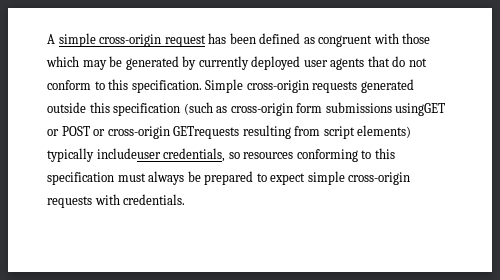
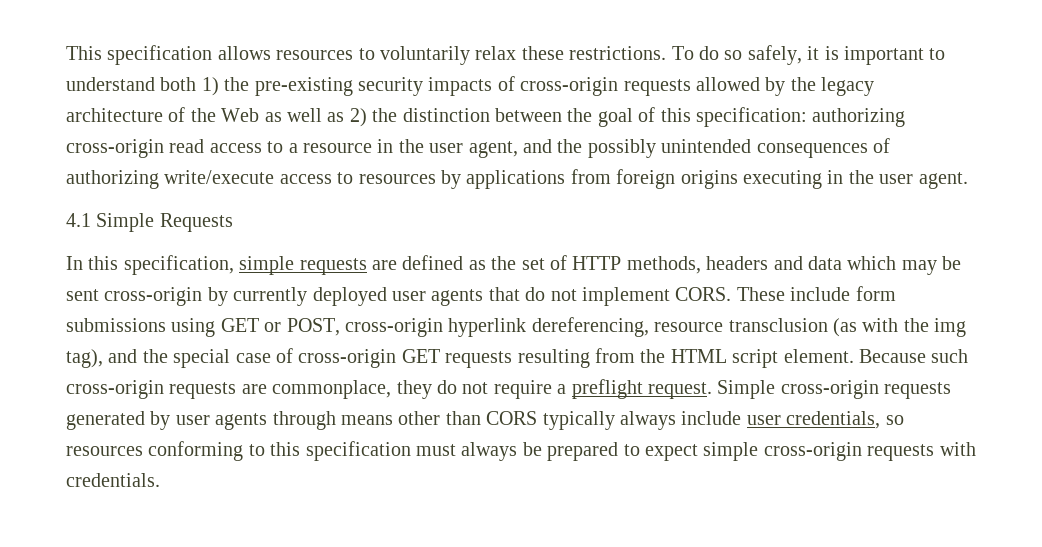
[47,33,431,47] A simple cross-origin request has been defined as congruent with those -> [66,45,946,65] [66,76,875,96] [66,107,906,127] [66,138,890,158] [66,169,968,189] [66,213,233,232] [66,255,842,275] This specification allows resources to voluntarily relax these restrictions. To do so safely, it is important to understand both 1) the pre-existing security impacts of cross-origin requests allowed by the legacy architecture of the Web as well as 2) the distinction between the goal of this specification: authorizing cross-origin read access to a resource in the user agent, and the possibly unintended consequences of authorizing write/execute access to resources by applications from foreign origins executing in the user agent. // 4.1 Simple Requests // In this specification, simple requests are defined as the set of HTTP methods, headers and data
[125,56,179,70] generated -> [66,287,203,306] sent cross-origin
[47,79,414,93] [47,102,446,116] [47,125,412,139] [47,148,161,162] conform to this specification. Simple cross-origin requests generated outside this specification (such as cross-origin form submissions usingGET or POST or cross-origin GETrequests resulting from script elements) typically includeuser -> [581,286,896,306] [66,317,967,337] [66,348,969,368] [66,379,952,399] [66,411,781,430] implement CORS. These include form submissions using GET or POST, cross-origin hyperlink dereferencing, resource transclusion (as with the img tag), and the special case of cross-origin GET requests resulting from the HTML script element. Because such cross-origin requests are commonplace, they do not require a preflight request. Simple cross-origin requests generated by user agents through means other than CORS typically always include user

